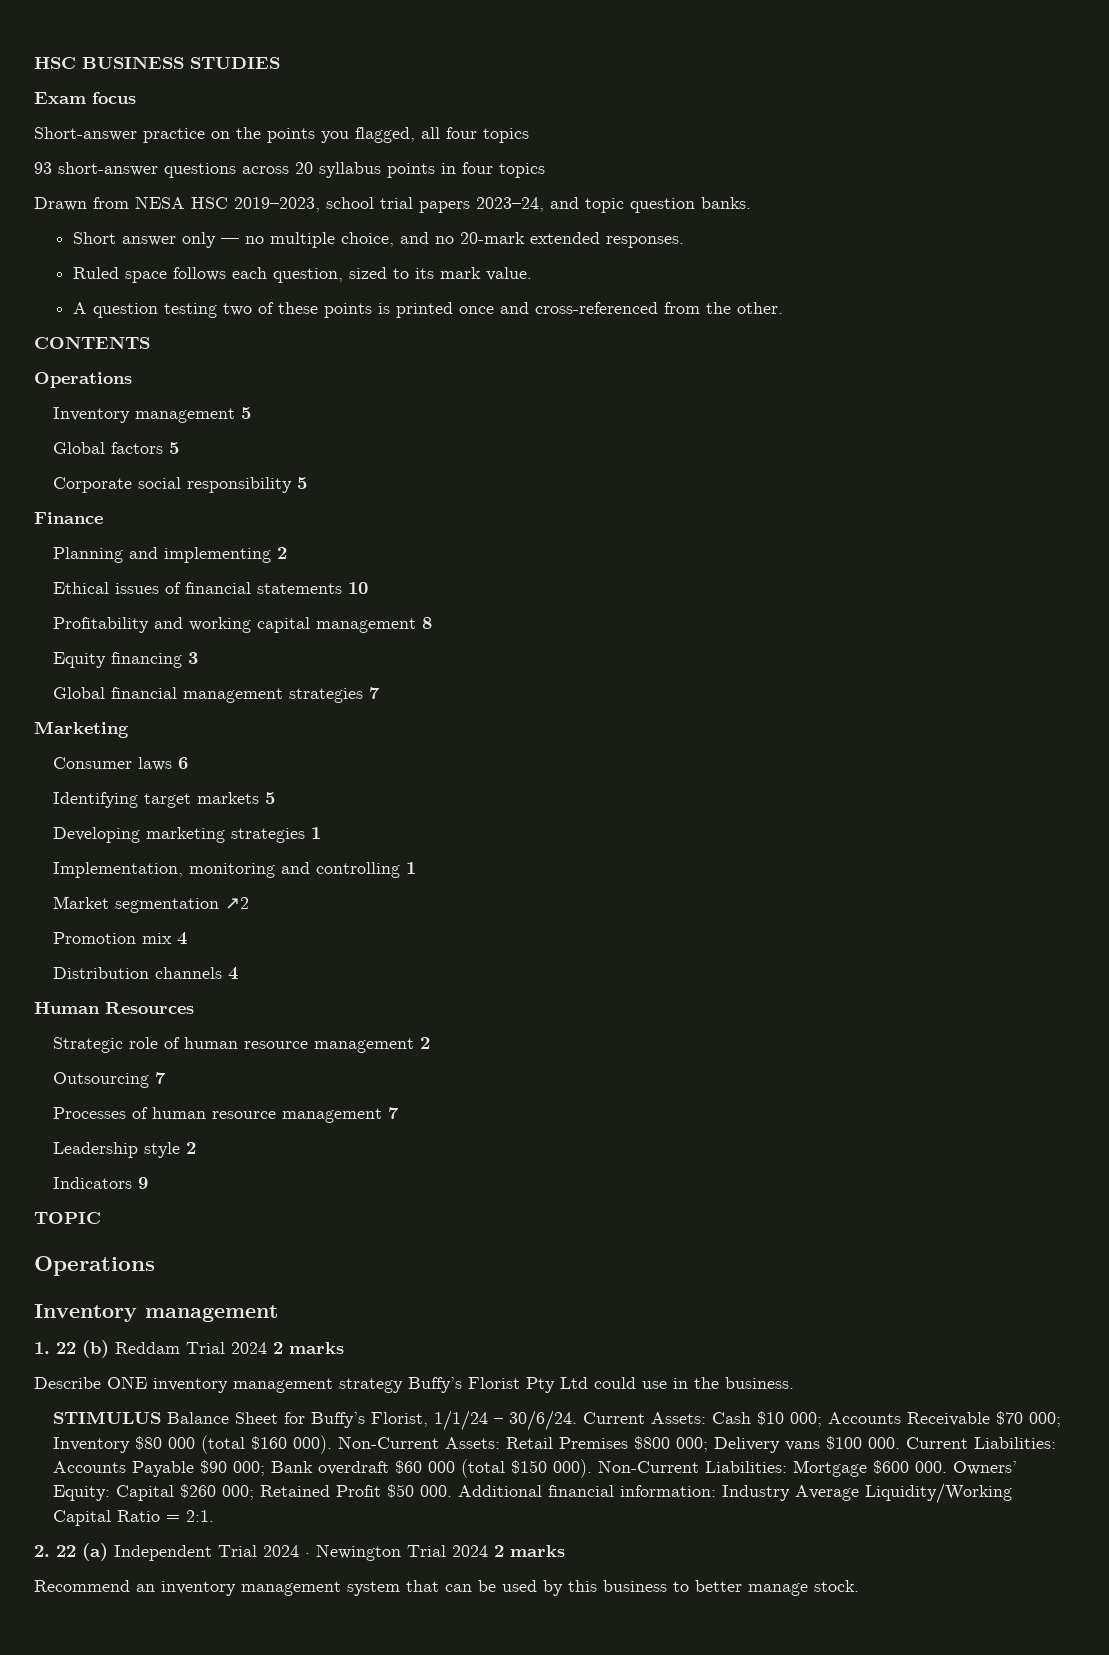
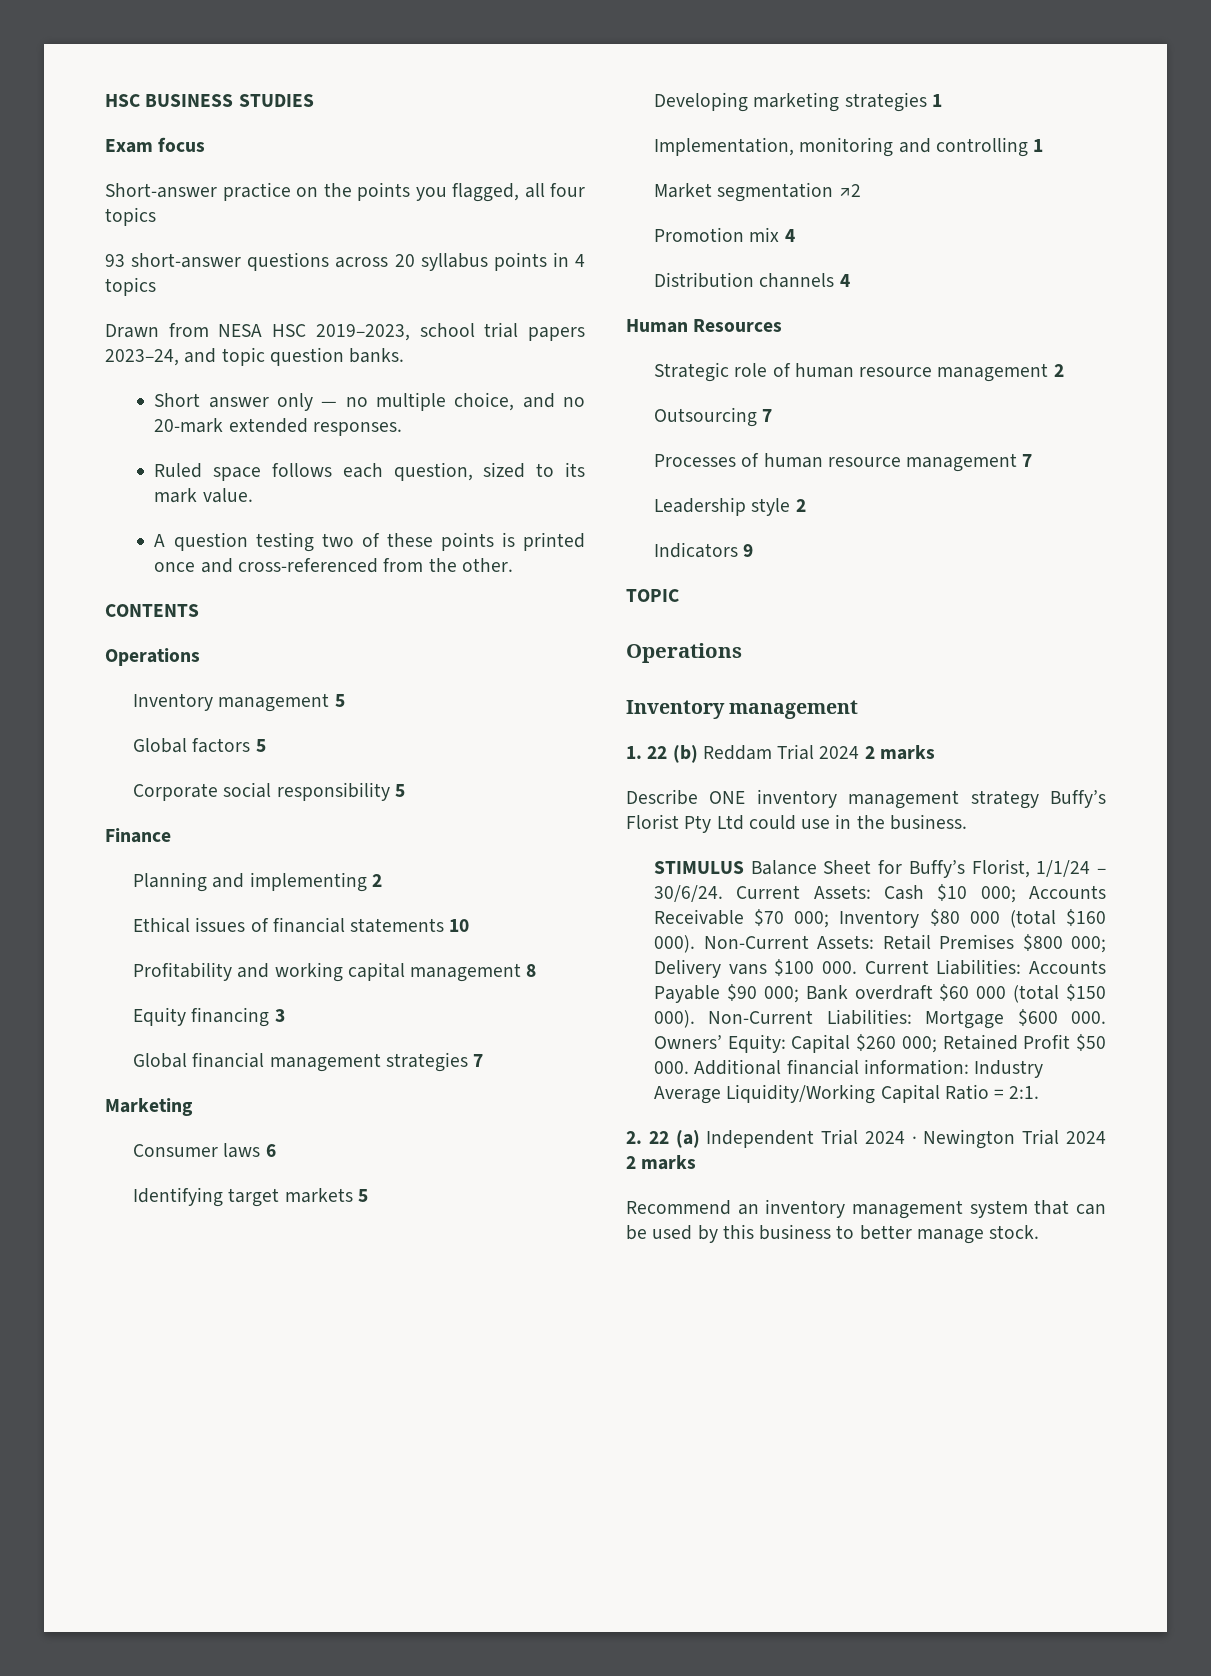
[462,162,493,174] four -> [575,254,585,267] 4

